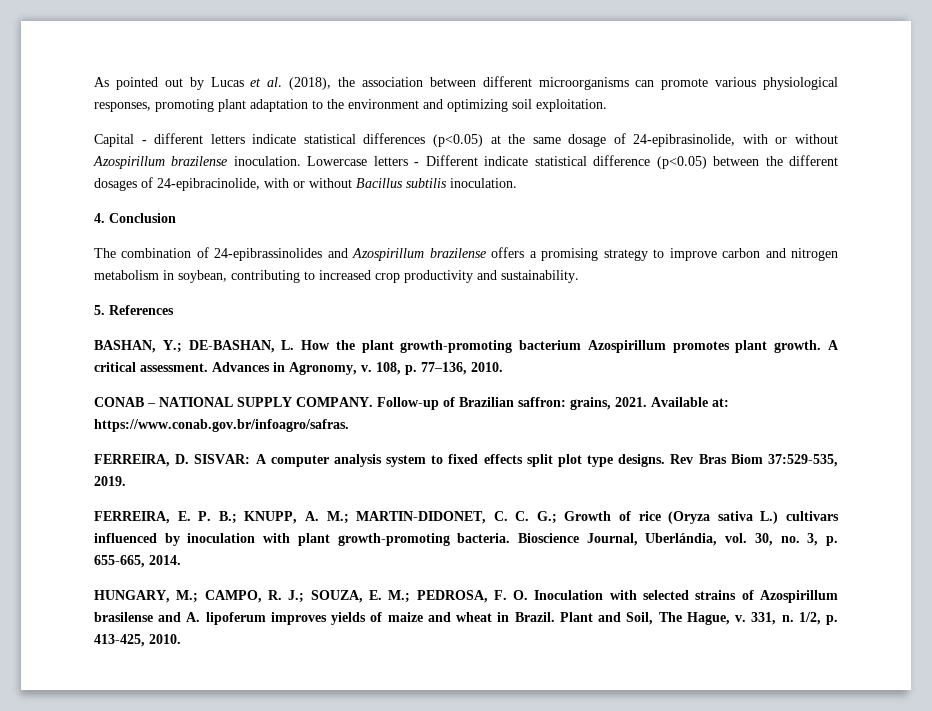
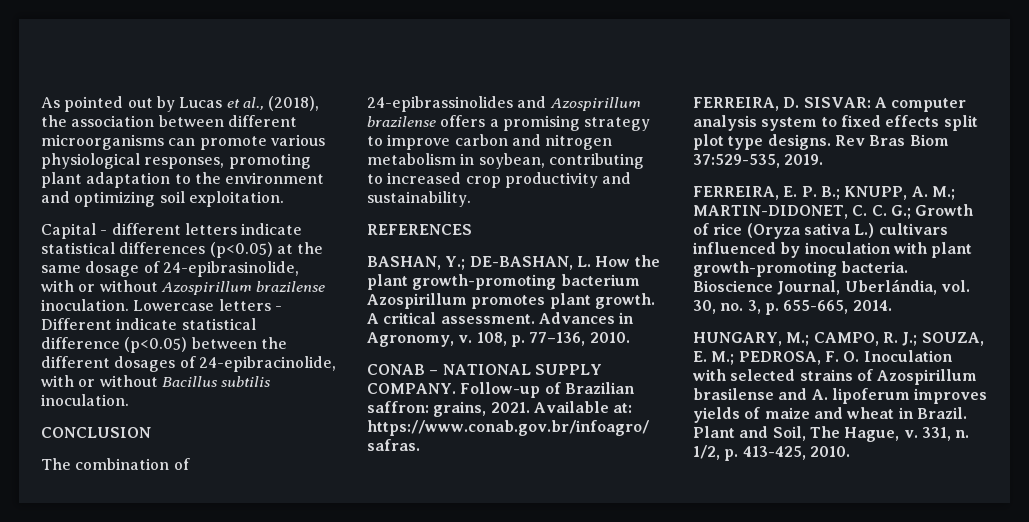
[267,77,283,87] al. -> [242,97,264,110] al.,
[94,213,176,223] 4. Conclusion -> [41,427,151,438] CONCLUSION
[94,305,174,315] 5. References -> [367,224,472,235] REFERENCES

